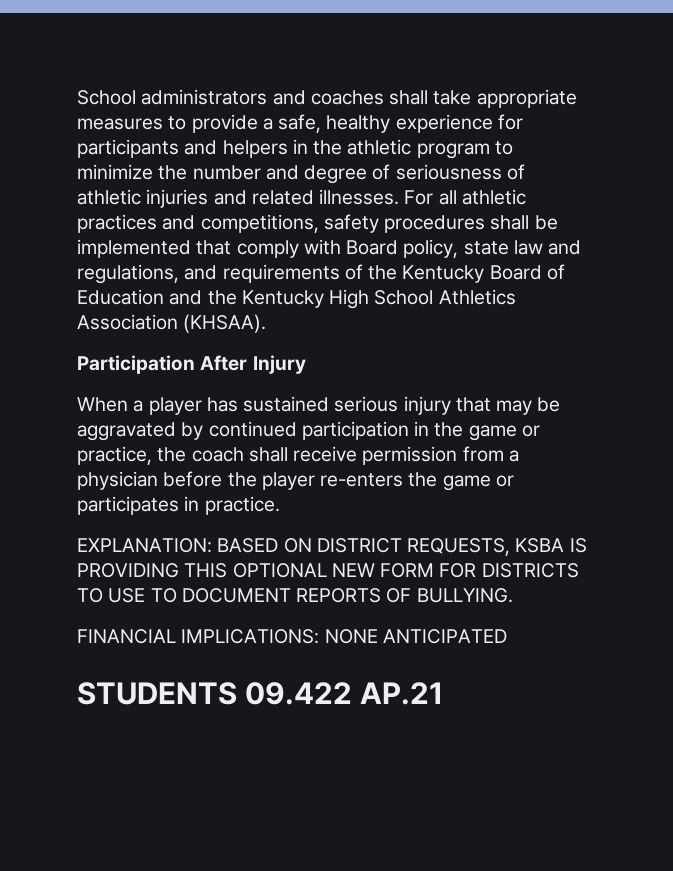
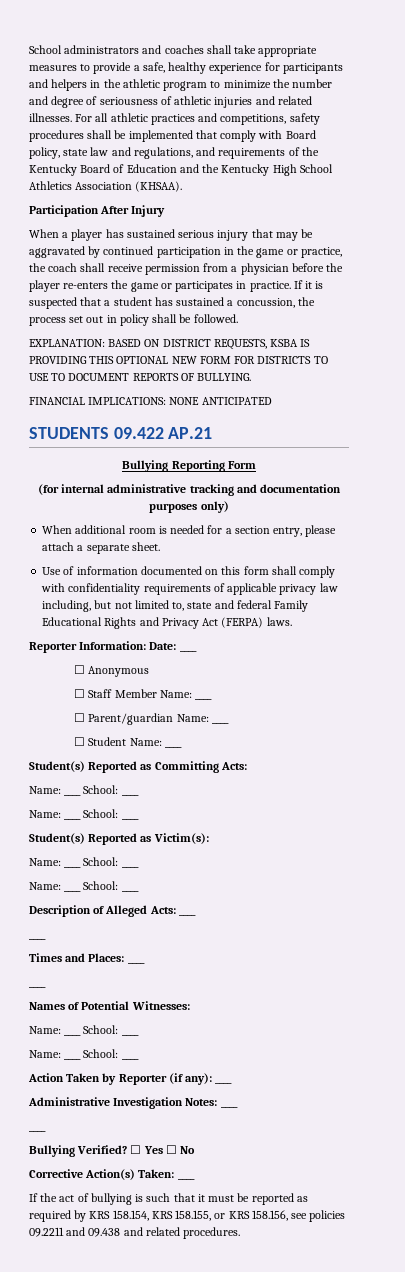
(280, 505) none -> [293,280,324,289] [29,297,315,309] [29,314,238,326] If it is suspected that a student has sustained a concussion, the process set out in policy shall be followed.
(444, 693) none -> [122,460,256,472] [37,484,342,496] [149,501,229,513] [42,525,337,537] [42,542,160,554] [42,566,336,578] [41,583,338,595] [42,600,309,612] [42,617,292,629] [29,641,177,653] [179,650,197,652] [74,665,150,677] [74,689,192,698] [195,698,213,700] [74,713,209,725] [211,722,229,724] [74,737,162,746] [164,746,182,748] [29,761,247,773] [29,786,61,794] [64,794,82,796] [83,785,119,794] [121,794,139,796] [29,810,61,818] [64,818,82,820] [83,809,119,818] [121,818,139,820] [29,833,209,845] [29,858,61,866] [64,866,82,868] [83,857,119,866] [121,866,139,868] [29,882,61,890] [64,890,82,892] [83,881,119,890] [121,890,139,892] [29,905,176,917] [178,914,196,916] [29,938,46,940] [29,953,125,962] [127,962,145,964] [29,986,46,988] [29,1001,190,1010] [29,1026,61,1034] [64,1034,82,1036] [83,1025,119,1034] [121,1034,139,1036] [29,1050,61,1058] [64,1058,82,1060] [83,1049,119,1058] [121,1058,139,1060] [28,1073,233,1085] [28,1097,218,1109] [220,1106,238,1108] [29,1130,46,1132] [29,1145,196,1157] [29,1169,175,1180] [177,1178,195,1180] [29,1193,308,1205] [29,1210,346,1222] [29,1227,241,1239] // Bullying Reporting Form // (for internal administrative tracking and documentation purposes only) // When additional room is needed for a section entry, please attach a separate sheet. // Use of information documented on this form shall comply with confidentiality requirements of applicable privacy law including, but not limited to, state and federal Family Educational Rights and Privacy Act (FERPA) laws. // Reporter Information: Date: ____ // ☐ Anonymous // ☐ Staff Member Name: ____ // ☐ Parent/guardian Name: ____ // ☐ Student Name: ____ // Student(s) Reported as Committing Acts: // Name: ____ School: ____ // Name: ____ School: ____ // Student(s) Reported as Victim(s): // Name: ____ School: ____ // Name: ____ School: ____ // Description of Alleged Acts: ____ // ____ // Times and Places: ____ // ____ // Names of Potential Witnesses: // Name: ____ School: ____ // Name: ____ School: ____ // Action Taken by Reporter (if any): ____ // Administrative Investigation Notes: ____ // ____ // Bullying Verified? ☐ Yes ☐ No // Corrective Action(s) Taken: ____ // If the act of bullying is such that it must be reported as required by KRS 158.154, KRS 158.155, or KRS 158.156, see policies 09.2211 and 09.438 and related procedures.

